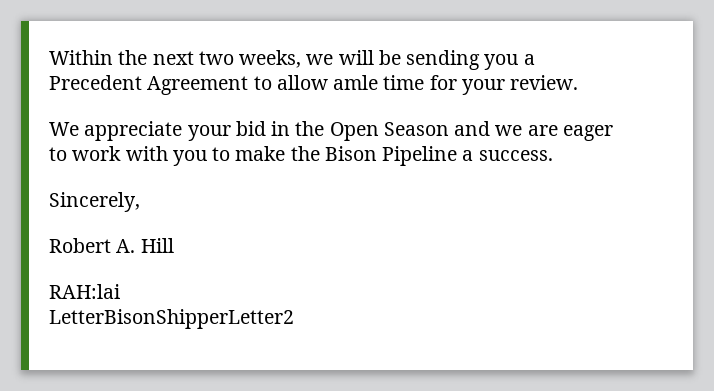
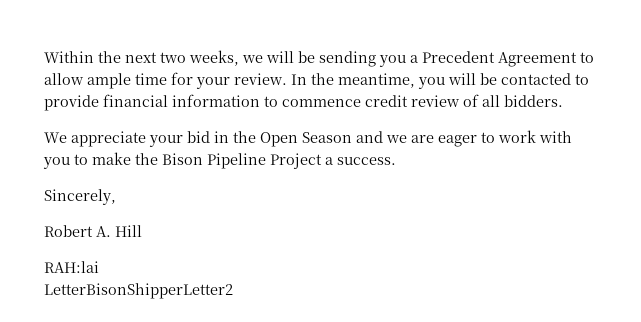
[333,75,379,90] amle -> [87,73,131,89] ample
(579, 82) none -> [291,73,589,89] [44,94,563,111] In the meantime, you will be contacted to provide financial information to commence credit review of all bidders.
(458, 156) none -> [270,153,322,169] Project

